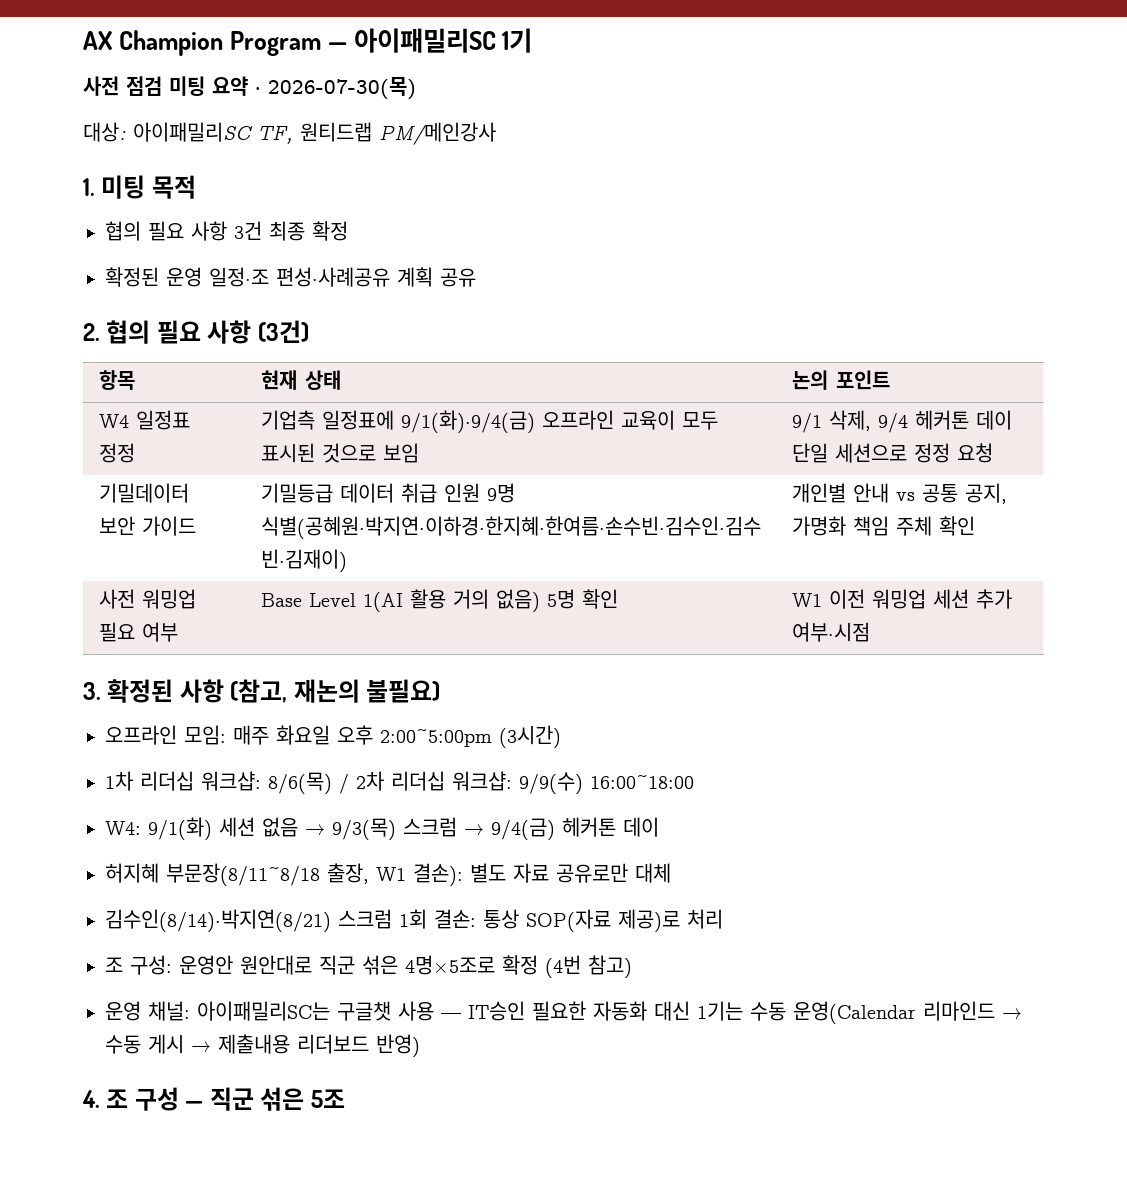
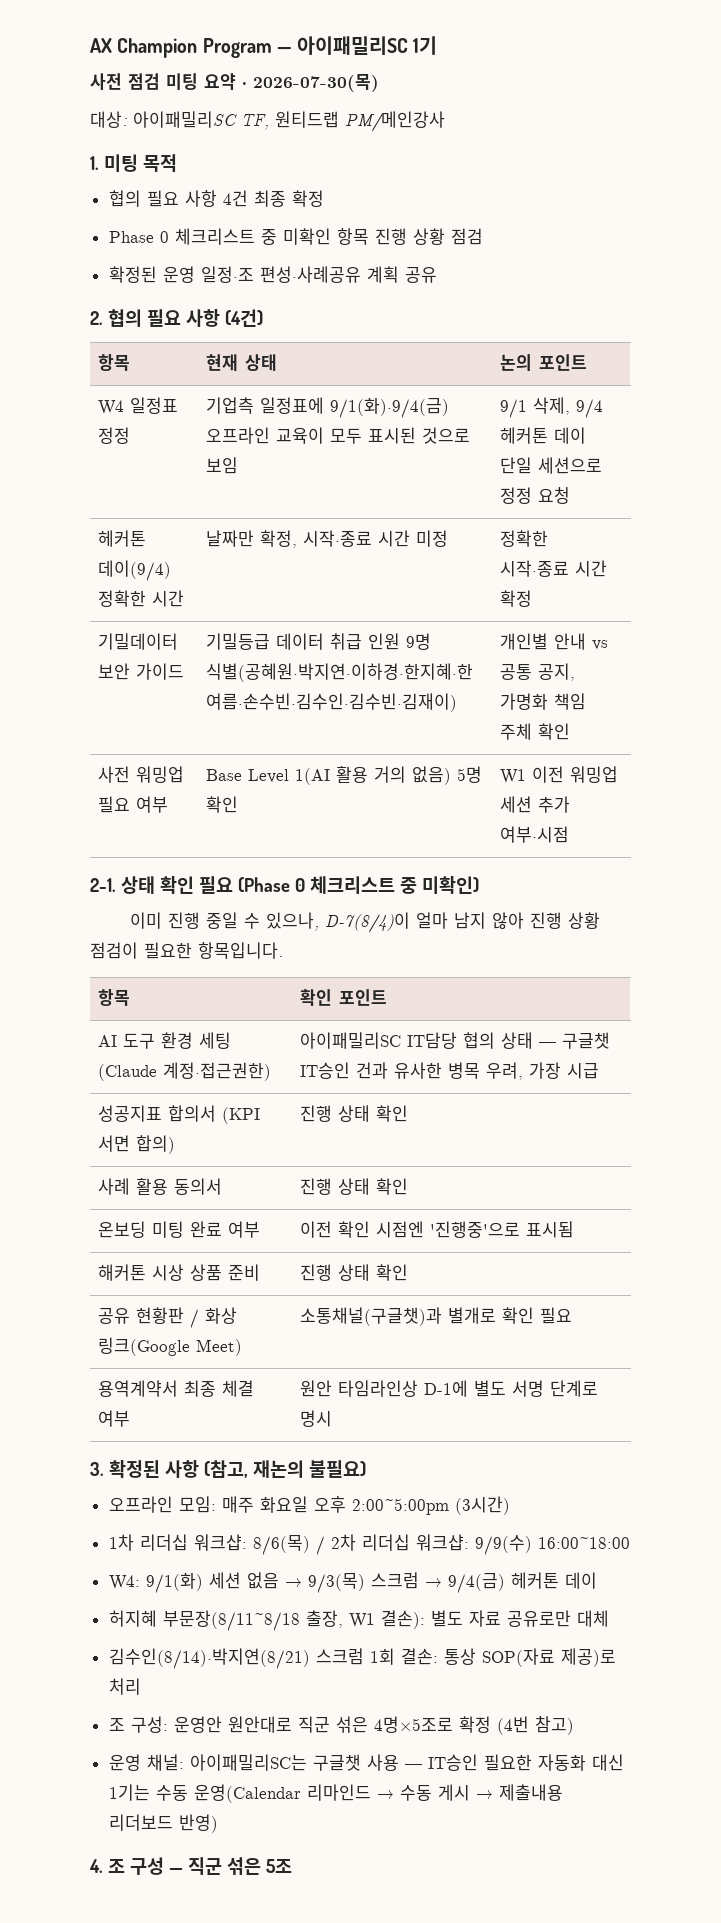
[234,221,262,240] 3건 -> [222,190,248,207] 4건
(348, 231) none -> [108,228,483,245] // Phase 0 체크리스트 중 미확인 항목 진행 상황 점검
[257,320,309,343] (3건) -> [224,309,263,327] (4건)
(993, 453) none -> [98,530,147,547] [98,560,172,581] [98,590,185,607] [206,530,449,548] [500,530,549,547] [500,560,608,577] [500,590,533,607] // 헤커톤 데이(9/4) 정확한 시간 | 날짜만 확정, 시작·종료 시간 미정 | 정확한 시작·종료 시간 확정
(870, 632) none -> [90,876,479,894] [130,912,601,933] [90,942,283,959] [98,989,131,1006] [300,989,388,1006] [98,1032,232,1049] [98,1062,272,1081] [300,1032,611,1049] [300,1062,600,1080] [98,1105,261,1124] [98,1135,176,1154] [300,1105,409,1122] [98,1178,223,1195] [300,1178,409,1195] [98,1221,261,1238] [300,1221,575,1238] [98,1264,261,1281] [300,1264,409,1281] [98,1307,238,1328] [98,1337,243,1356] [300,1307,573,1326] [98,1380,255,1397] [98,1410,131,1427] [300,1380,599,1397] [300,1410,333,1427] // 2-1. 상태 확인 필요 (Phase 0 체크리스트 중 미확인) // 이미 진행 중일 수 있으나, D-7(8/4)이 얼마 남지 않아 진행 상황 점검이 필요한 항목입니다. // 항목 | 확인 포인트 // AI 도구 환경 세팅 (Claude 계정·접근권한) | 아이패밀리SC IT담당 협의 상태 — 구글챗 IT승인 건과 유사한 병목 우려, 가장 시급 // 성공지표 합의서 (KPI 서면 합의) | 진행 상태 확인 // 사례 활용 동의서 | 진행 상태 확인 // 온보딩 미팅 완료 여부 | 이전 확인 시점엔 '진행중'으로 표시됨 // 해커톤 시상 상품 준비 | 진행 상태 확인 // 공유 현황판 / 화상 링크(Google Meet) | 소통채널(구글챗)과 별개로 확인 필요 // 용역계약서 최종 체결 여부 | 원안 타임라인상 D-1에 별도 서명 단계로 명시

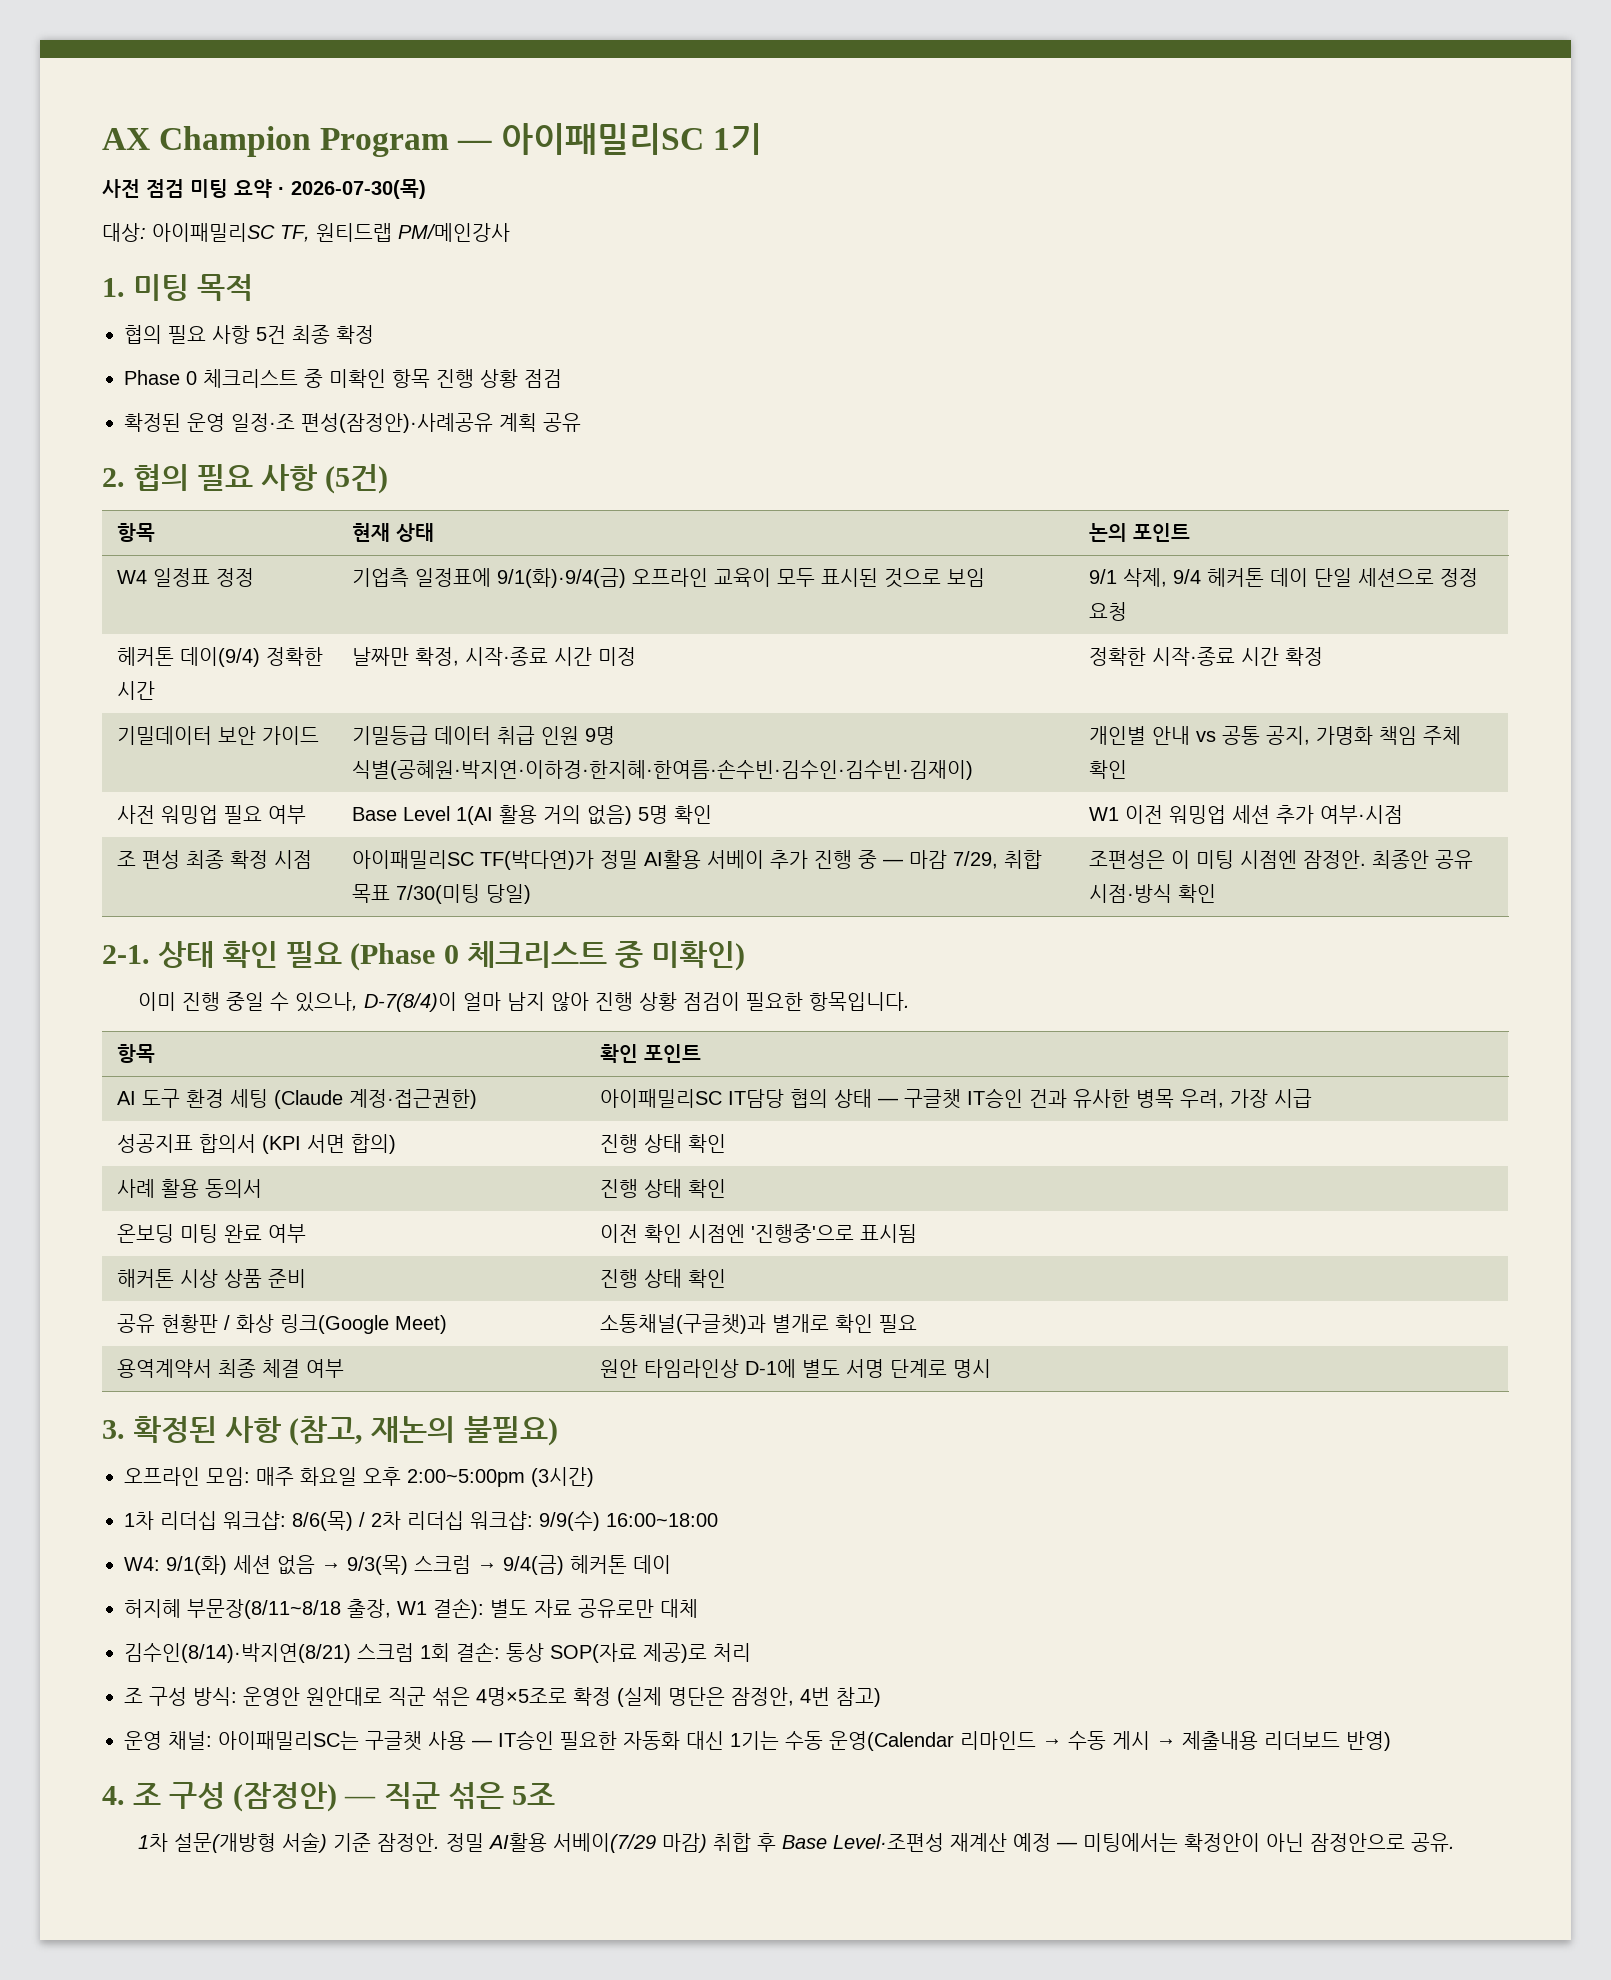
[222,190,248,207] 4건 -> [256,325,286,344] 5건
[259,266,361,283] 편성·사례공유 -> [301,413,493,433] 편성(잠정안)·사례공유
[224,309,263,327] (4건) -> [325,464,389,494] (5건)
(570, 834) none -> [116,850,312,869] [351,850,1042,870] [351,884,531,904] [1088,850,1473,869] [1088,884,1216,903] // 조 편성 최종 확정 시점 | 아이패밀리SC TF(박다연)가 정밀 AI활용 서베이 추가 진행 중 — 마감 7/29, 취합 목표 7/30(미팅 당일) | 조편성은 이 미팅 시점엔 잠정안. 최종안 공유 시점·방식 확인
[130,1716,168,1733] 구성: -> [149,1687,237,1706] 구성 방식:
[496,1716,529,1735] (4번 -> [617,1687,830,1707] (실제 명단은 잠정안, 4번
(164, 1866) none -> [233,1782,338,1812] (잠정안)
(292, 1866) none -> [138,1832,1456,1853] // 1차 설문(개방형 서술) 기준 잠정안. 정밀 AI활용 서베이(7/29 마감) 취합 후 Base Level·조편성 재계산 예정 — 미팅에서는 확정안이 아닌 잠정안으로 공유.

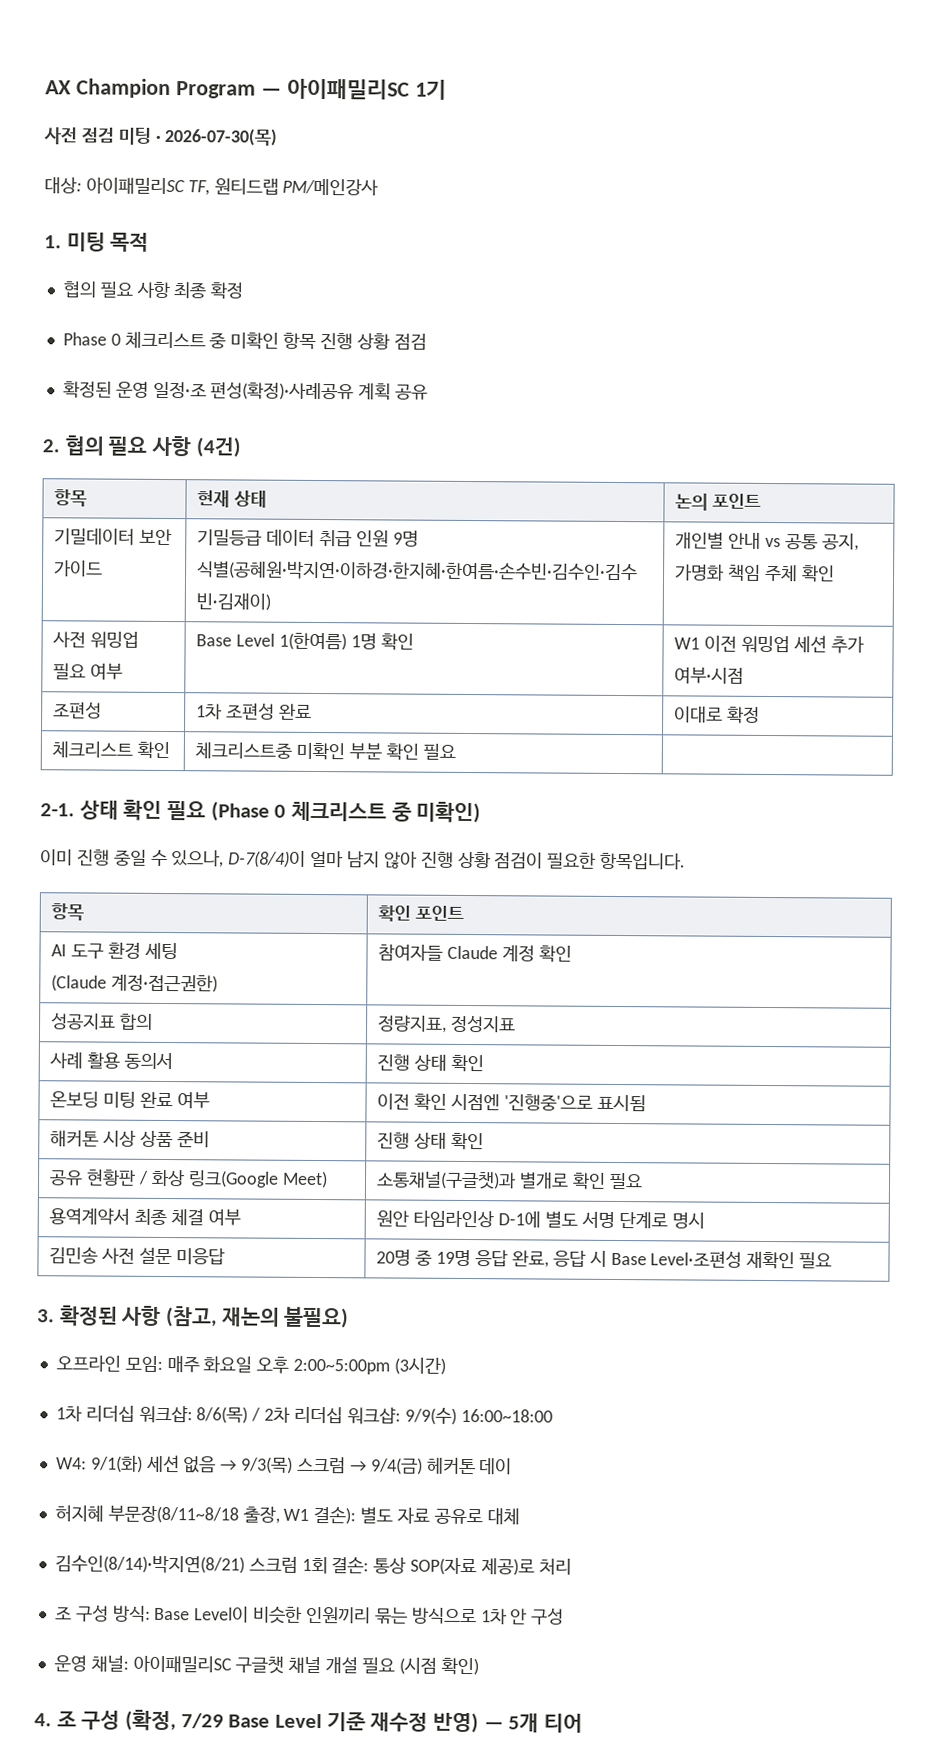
[234,179,272,198] 요약 -> (151, 136) none
[256,325,286,344] 5건 -> (170, 290) none
[301,413,493,433] 편성(잠정안)·사례공유 -> [210,381,355,401] 편성(확정)·사례공유
[325,464,389,494] (5건) -> [195,437,241,458] (4건)
[116,568,254,587] [351,568,985,588] [1088,568,1478,587] [1088,602,1127,621] [116,647,323,667] [116,681,155,700] [351,647,636,666] [1088,647,1323,666] // W4 일정표 정정 | 기업측 일정표에 9/1(화)·9/4(금) 오프라인 교육이 모두 표시된 것으로 보임 | 9/1 삭제, 9/4 헤커톤 데이 단일 세션으로 정정 요청 // 헤커톤 데이(9/4) 정확한 시간 | 날짜만 확정, 시작·종료 시간 미정 | 정확한 시작·종료 시간 확정 -> (762, 501) none
[455,805,668,825] 1(AI 활용 거의 없음) 5명 -> [279,632,378,651] 1(한여름) 1명
[116,850,312,869] [351,850,1042,870] [351,884,531,904] [1088,850,1473,869] [1088,884,1216,903] 조 편성 최종 확정 시점 | 아이패밀리SC TF(박다연)가 정밀 AI활용 서베이 추가 진행 중 — 마감 7/29, 취합 목표 7/30(미팅 당일) | 조편성은 이 미팅 시점엔 잠정안. 최종안 공유 시점·방식 확인 -> [53,701,103,719] [196,702,313,720] [674,706,761,724] [52,741,171,760] [195,742,456,761] 조편성 | 1차 조편성 완료 | 이대로 확정 // 체크리스트 확인 | 체크리스트중 미확인 부분 확인 필요 |
(268, 1098) none -> (179, 951) //
[599,1088,1312,1109] [116,1134,396,1154] [599,1134,726,1153] 아이패밀리SC IT담당 협의 상태 — 구글챗 IT승인 건과 유사한 병목 우려, 가장 시급 // 성공지표 합의서 (KPI 서면 합의) | 진행 상태 확인 -> [378,944,573,963] [51,1013,154,1030] [378,1014,517,1033] 참여자들 Claude 계정 확인 // 성공지표 합의 | 정량지표, 정성지표
(991, 1368) none -> [49,1246,226,1265] [376,1249,833,1270] // 김민송 사전 설문 미응답 | 20명 중 19명 응답 완료, 응답 시 Base Level·조편성 재확인 필요
[578,1599,654,1618] 공유로만 -> [433,1508,483,1525] 공유로
[243,1687,881,1707] [124,1730,1391,1751] [102,1782,555,1812] [138,1832,1456,1853] 운영안 원안대로 직군 섞은 4명×5조로 확정 (실제 명단은 잠정안, 4번 참고) // 운영 채널: 아이패밀리SC는 구글챗 사용 — IT승인 필요한 자동화 대신 1기는 수동 운영(Calendar 리마인드 → 수동 게시 → 제출내용 리더보드 반영) // 4. 조 구성 (잠정안) — 직군 섞은 5조 // 1차 설문(개방형 서술) 기준 잠정안. 정밀 AI활용 서베이(7/29 마감) 취합 후 Base Level·조편성 재계산 예정 — 미팅에서는 확정안이 아닌 잠정안으로 공유. -> [154,1606,565,1625] [53,1655,479,1676] [34,1709,584,1734] Base Level이 비슷한 인원끼리 묶는 방식으로 1차 안 구성 // 운영 채널: 아이패밀리SC 구글챗 채널 개설 필요 (시점 확인) // 4. 조 구성 (확정, 7/29 Base Level 기준 재수정 반영) — 5개 티어

